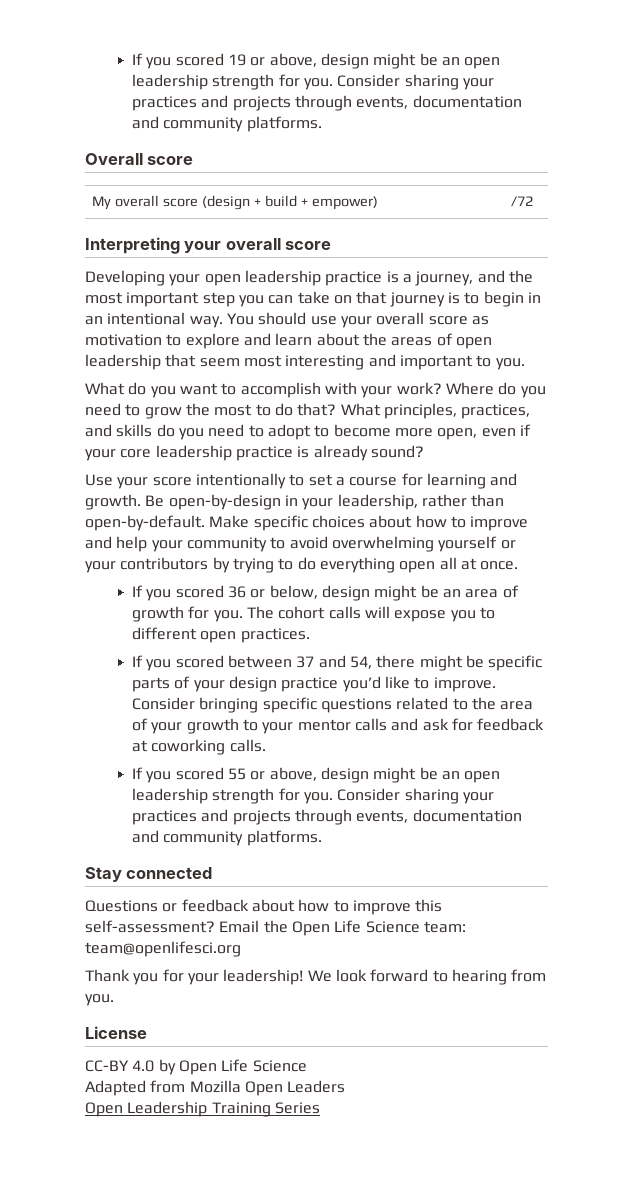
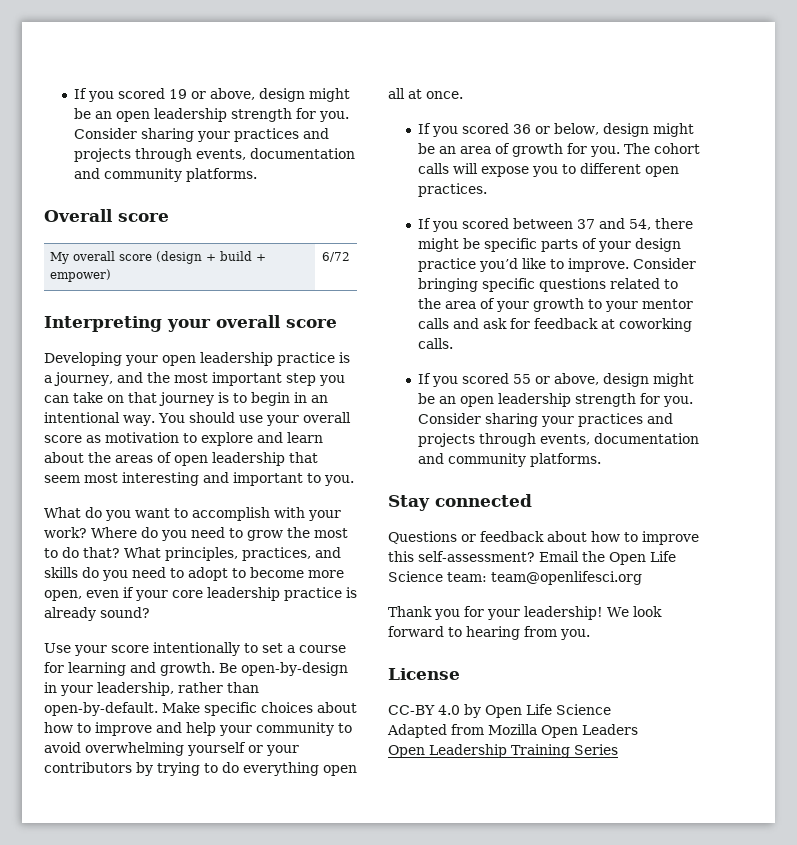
[511,196,533,207] /72 -> [322,252,350,262] 6/72

